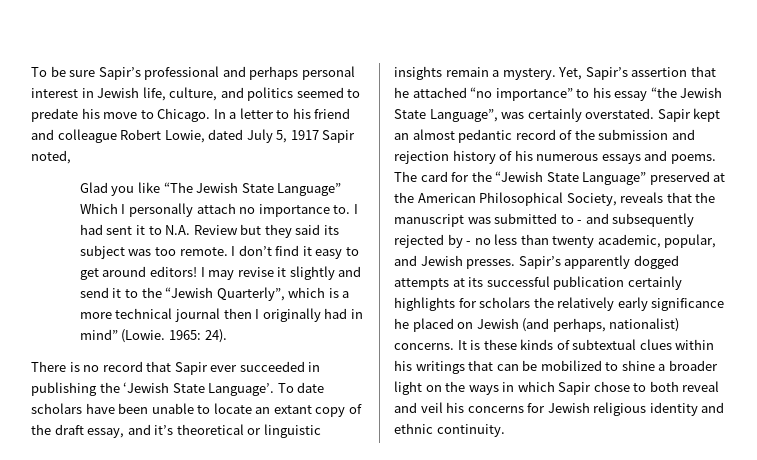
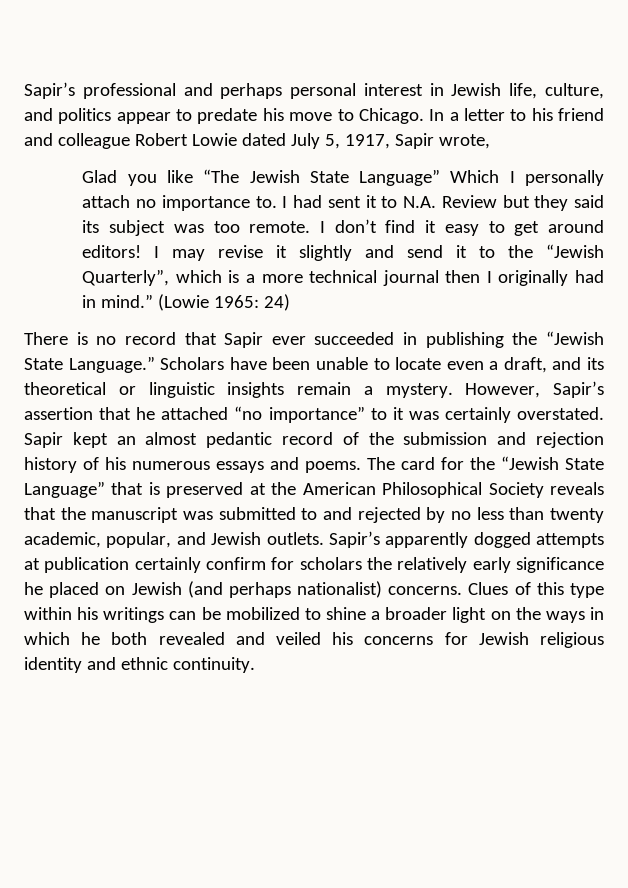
[31,66,96,77] To be sure -> (24, 90) none
[296,87,344,98] seemed -> [116,112,171,124] appear
[164,130,205,143] Lowie, -> [191,133,237,146] Lowie
[290,130,356,143] [31,150,71,164] 1917 Sapir noted, -> [344,133,490,149] 1917, Sapir wrote,
[79,329,227,343] mind” (Lowie. 1965: 24). -> [101,294,291,311] mind.” (Lowie 1965: 24)
[123,382,325,396] [31,403,82,414] ‘Jewish State Language’. To date scholars -> [545,331,604,345] [24,356,225,373] “Jewish State Language.” Scholars
[255,404,362,417] [31,424,174,438] an extant copy of the draft essay, and it’s -> [446,357,604,373] even a draft, and its
[558,67,583,80] Yet, -> [465,383,541,398] However,
[592,87,723,101] [394,109,498,122] his essay “the Jewish State Language”, -> [392,407,404,420] it
(647, 178) none -> [111,482,160,495] that is
[566,193,617,206] Society, -> [488,482,544,498] Society
[577,213,695,227] - and subsequently -> [323,507,352,520] and
[466,241,472,245] - -> (446, 515) none
[466,259,516,269] presses. -> [266,532,324,545] outlets.
[468,276,550,287] its successful -> (40, 564) none
[394,297,455,311] highlights -> [206,557,266,570] confirm
[552,318,606,332] perhaps, -> [228,582,291,598] perhaps
[457,339,672,350] It is these kinds of subtextual clues -> [468,582,604,598] Clues of this type
[468,360,494,371] that -> (165, 615) none
[558,381,720,395] [394,402,443,413] Sapir chose to both reveal and veil -> [81,632,321,645] he both revealed and veiled

